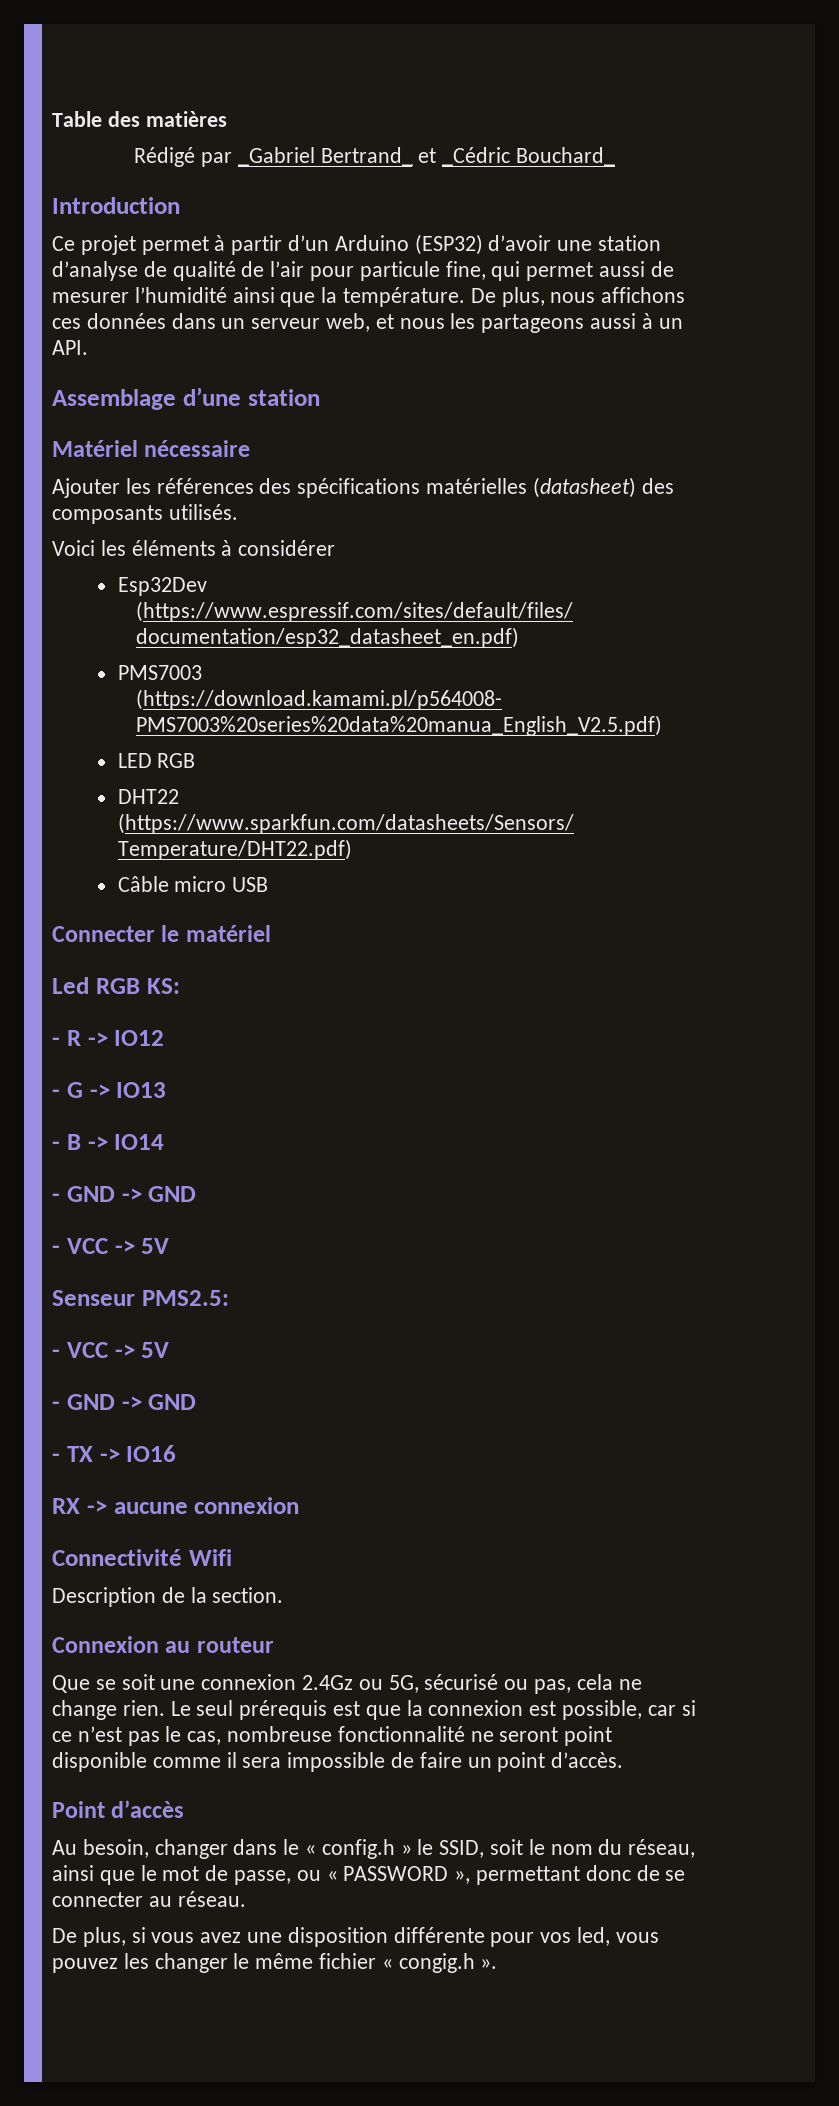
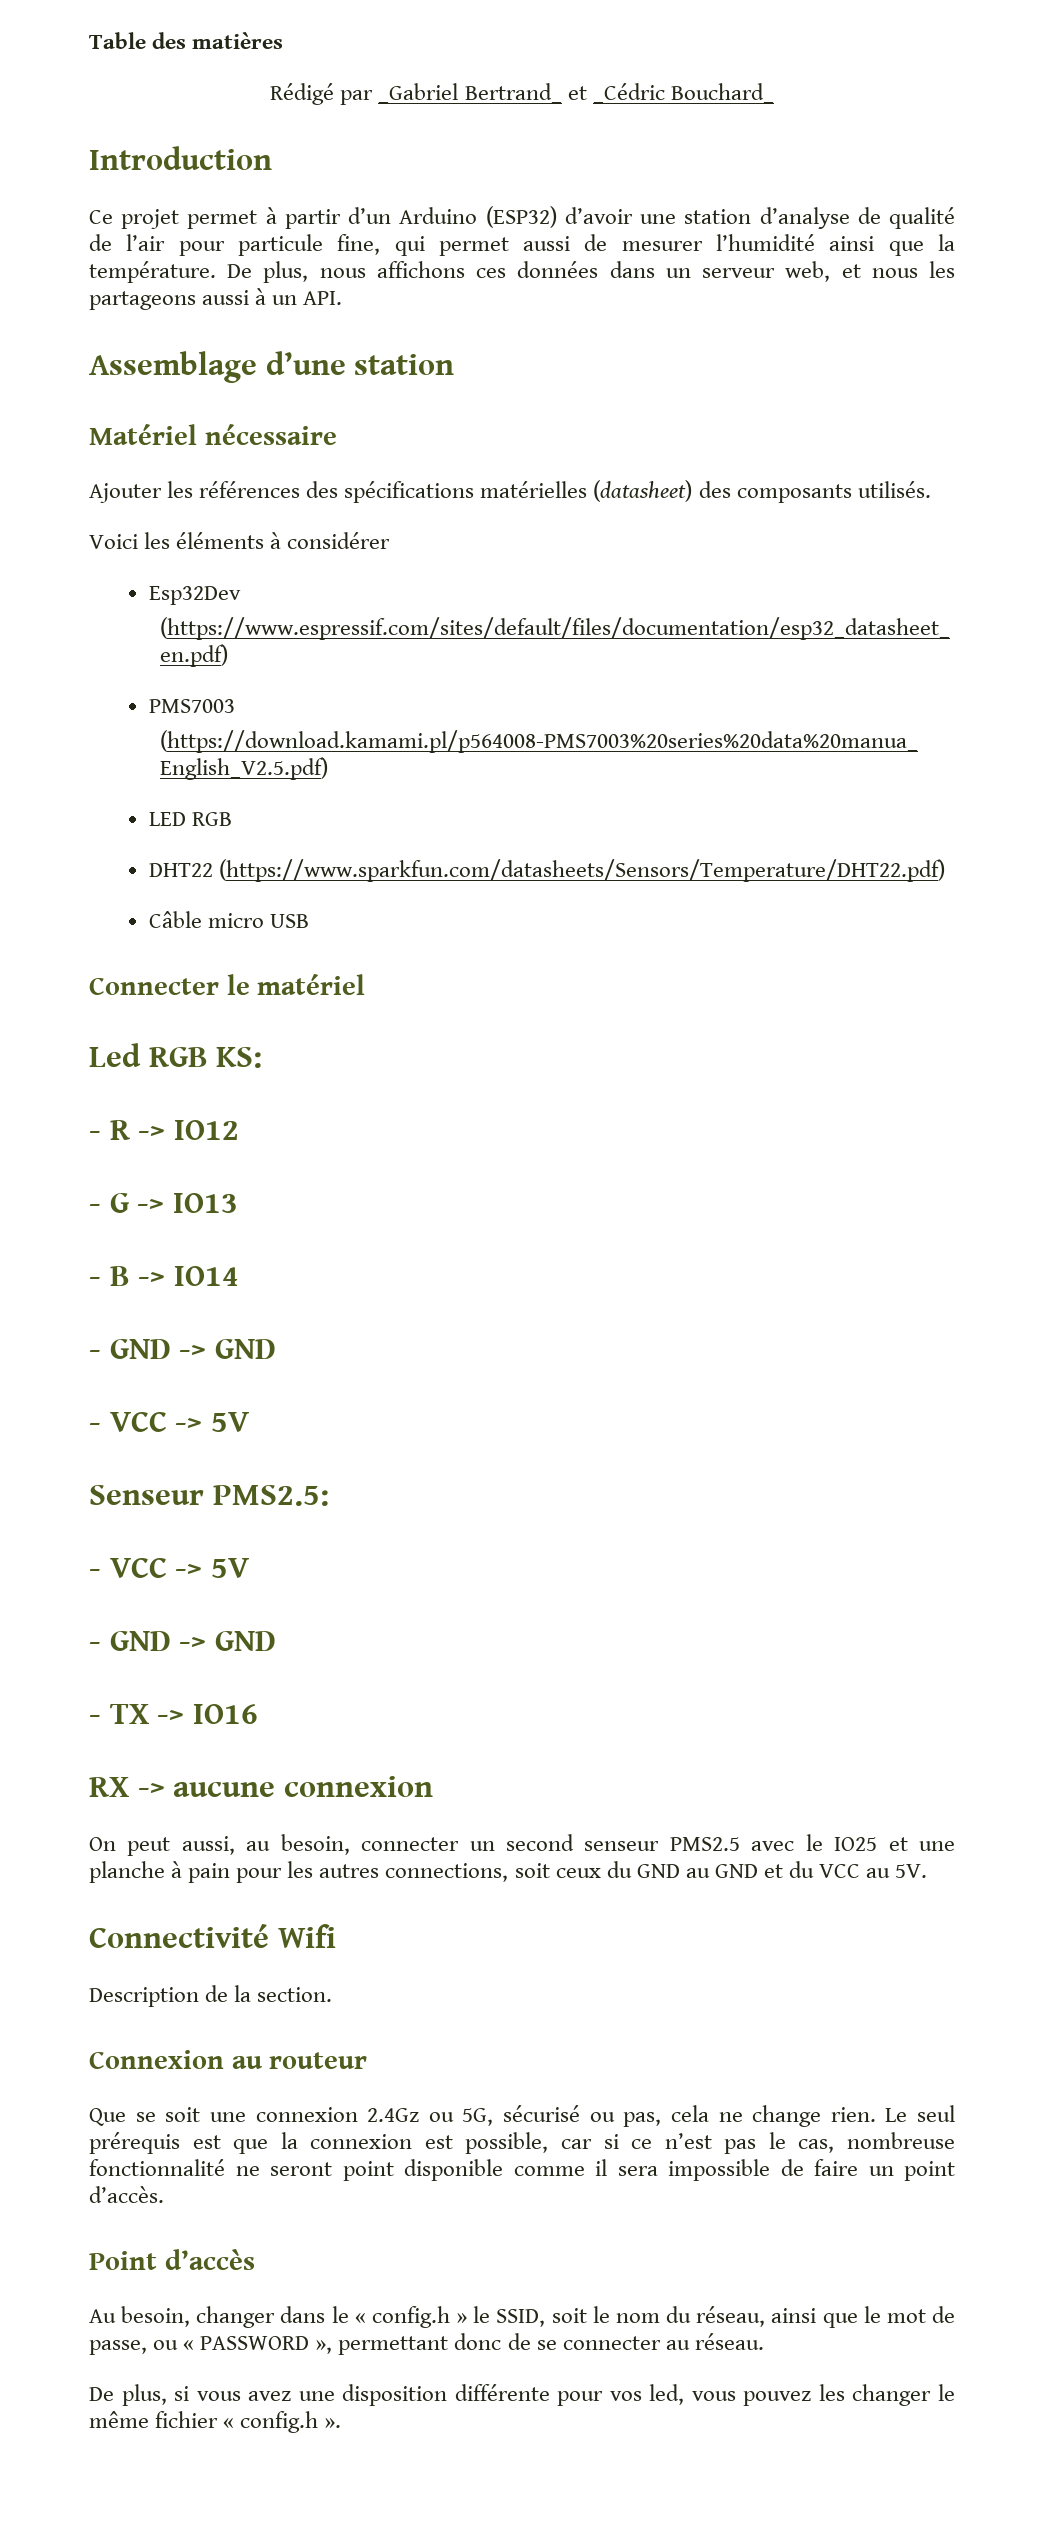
(300, 1505) none -> [89,1834,956,1856] [89,1861,928,1883] // On peut aussi, au besoin, connecter un second senseur PMS2.5 avec le IO25 et une planche à pain pour les autres connections, soit ceux du GND au GND et du VCC au 5V.
[398,1953,475,1973] congig.h -> [240,2411,319,2433] config.h

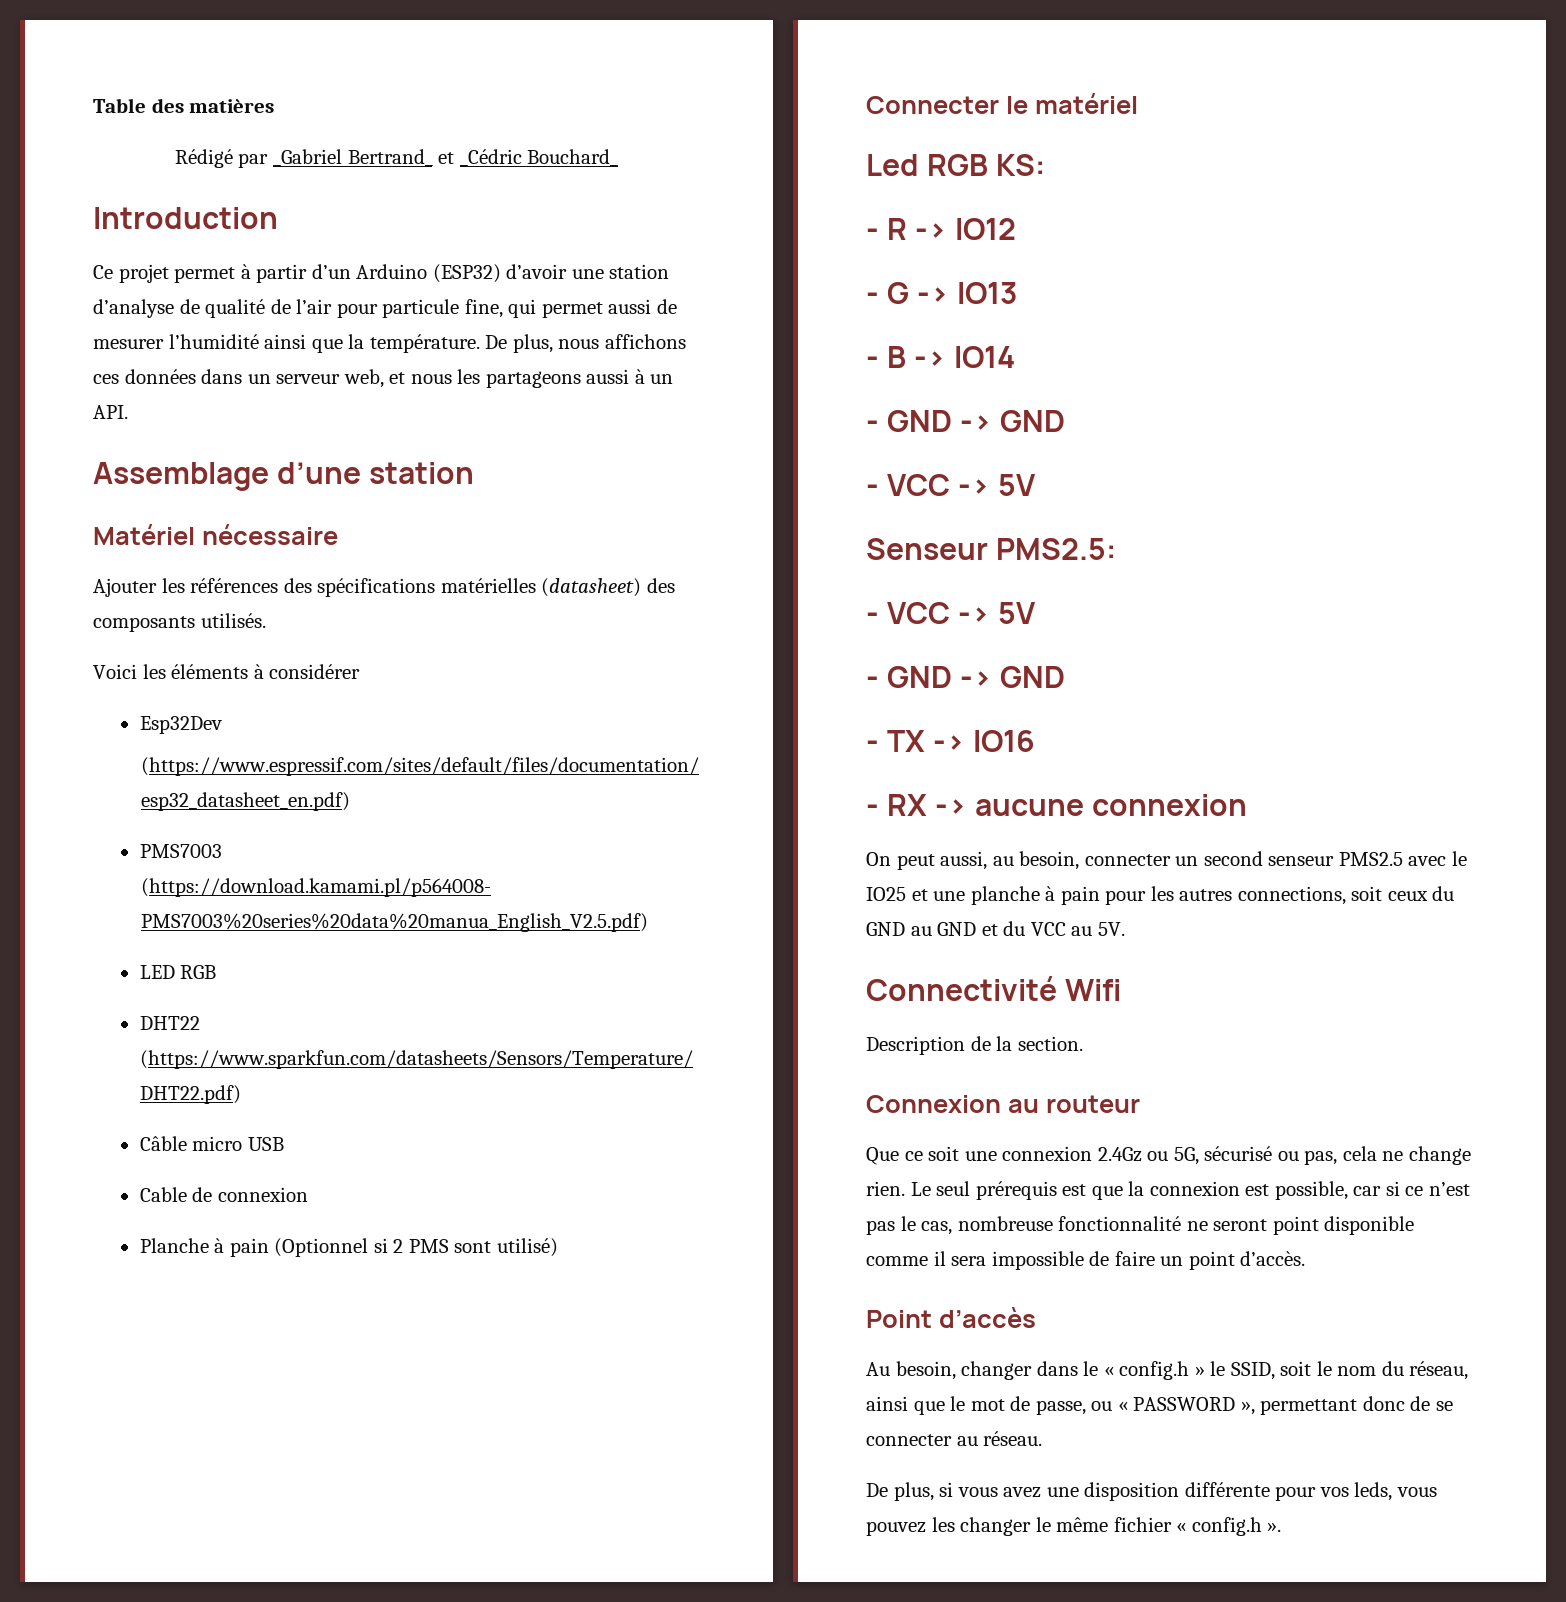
(310, 921) none -> [139,1187,308,1202] [139,1238,558,1257] // Cable de connexion // Planche à pain (Optionnel si 2 PMS sont utilisé)
(258, 1714) none -> [866,804,879,816] -
[135,2112,156,2122] se -> [904,1151,923,1161] ce
[649,2384,685,2405] led, -> [1354,1482,1393,1501] leds,

